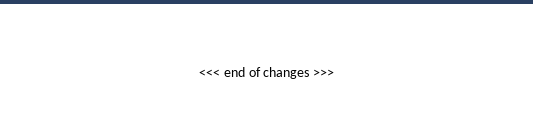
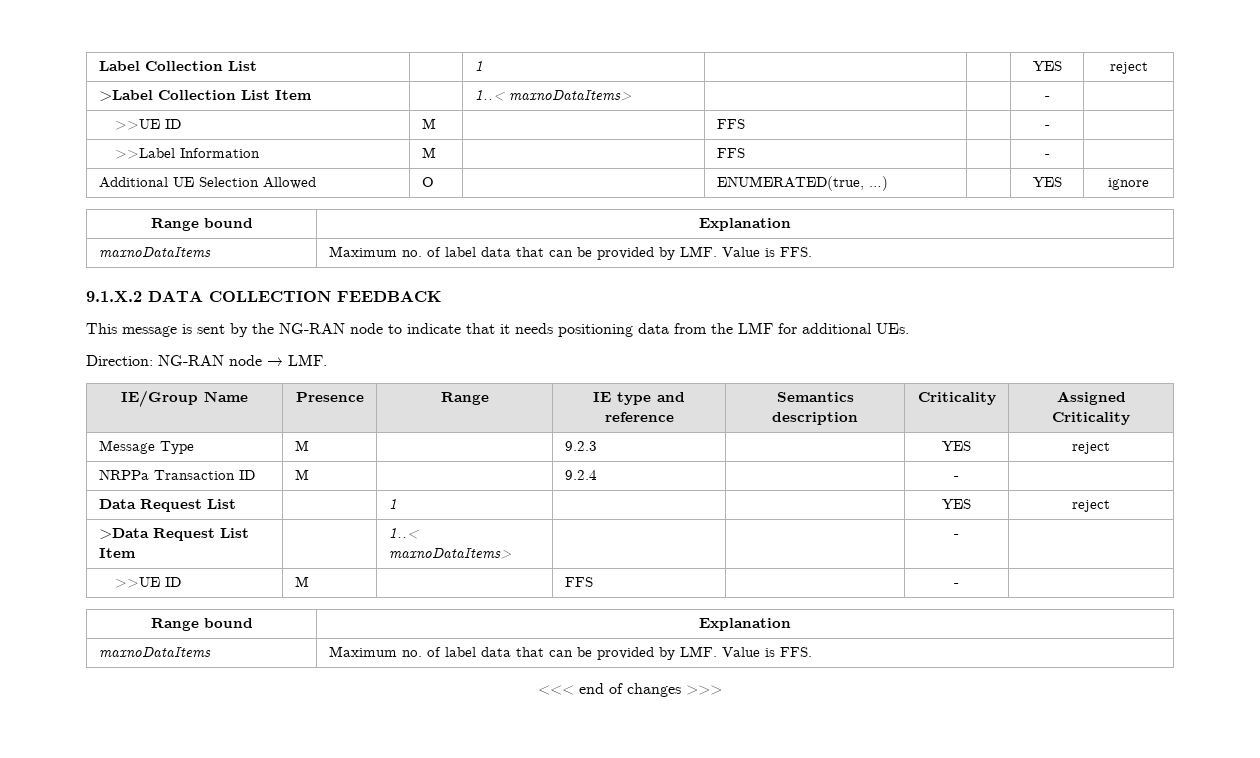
(198, 73) none -> [98,61,257,71] [474,61,483,71] [1032,61,1062,71] [1109,62,1148,74] [98,90,312,102] [474,90,631,101] [1044,96,1050,100] [115,119,182,130] [421,118,436,129] [716,119,745,129] [1044,125,1050,129] [115,148,261,159] [421,147,436,158] [716,148,745,158] [1044,154,1050,158] [98,177,316,189] [421,177,434,187] [716,176,888,191] [1032,177,1062,187] [1108,178,1149,190] [150,218,253,231] [699,218,791,231] [98,247,211,258] [328,246,812,260] [86,291,441,302] [86,322,909,337] [86,354,327,366] [121,390,248,407] [295,392,364,402] [440,392,489,405] [593,392,685,405] [604,412,674,422] [776,392,854,402] [772,412,858,425] [917,392,996,405] [1056,391,1126,405] [1052,412,1130,425] [98,440,194,454] [294,440,309,451] [564,441,597,451] [942,441,971,451] [1072,442,1110,454] [98,469,255,480] [294,469,309,480] [564,470,597,480] [954,476,959,480] [98,499,236,512] [388,499,397,509] [942,499,971,509] [1072,500,1110,512] [98,528,249,541] [98,548,136,558] [388,528,419,539] [388,548,511,559] [954,534,959,538] [115,577,182,588] [294,576,309,587] [564,577,593,587] [954,583,959,587] [150,618,253,631] [699,618,791,631] [98,647,211,658] [328,646,812,660] Label Collection List | | 1 | | | YES | reject // >Label Collection List Item | | 1..< maxnoDataItems> | | | - | // >>UE ID | M | | FFS | | - | // >>Label Information | M | | FFS | | - | // Additional UE Selection Allowed | O | | ENUMERATED(true, …) | | YES | ignore // Range bound | Explanation // maxnoDataItems | Maximum no. of label data that can be provided by LMF. Value is FFS. // 9.1.X.2 DATA COLLECTION FEEDBACK // This message is sent by the NG-RAN node to indicate that it needs positioning data from the LMF for additional UEs. // Direction: NG-RAN node → LMF. // IE/Group Name | Presence | Range | IE type and reference | Semantics description | Criticality | Assigned Criticality // Message Type | M | | 9.2.3 | | YES | reject // NRPPa Transaction ID | M | | 9.2.4 | | - | // Data Request List | | 1 | | | YES | reject // >Data Request List Item | | 1..< maxnoDataItems> | | | - | // >>UE ID | M | | FFS | | - | // Range bound | Explanation // maxnoDataItems | Maximum no. of label data that can be provided by LMF. Value is FFS. //

